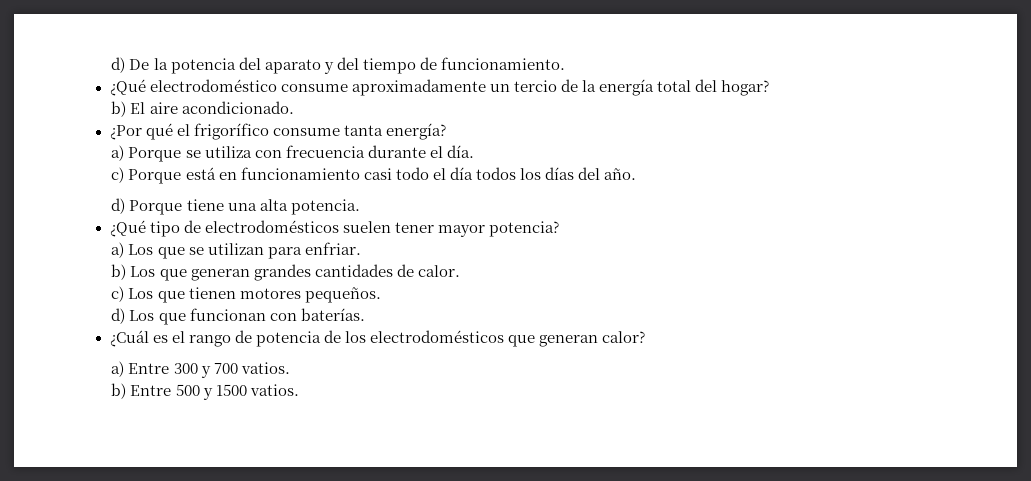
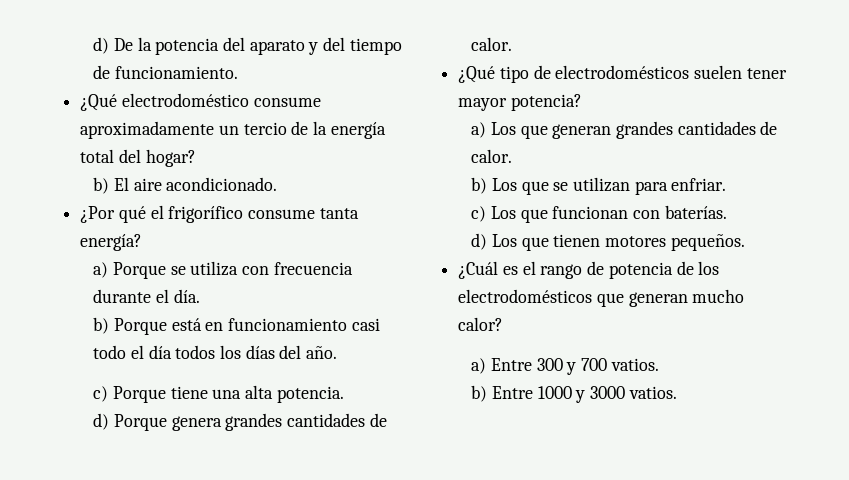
[111,167,125,183] c) -> [93,317,110,334] b)
[111,198,126,214] d) -> [93,386,109,402] c)
(360, 207) none -> [93,413,387,431] [471,37,513,51] // d) Porque genera grandes cantidades de calor.
[188,242,361,259] [111,264,187,281] se utilizan para enfriar. // b) Los que -> (548, 132) none
[111,286,381,303] [111,308,365,325] c) Los que tienen motores pequeños. // d) Los que funcionan con baterías. -> [471,177,727,195] [471,205,727,223] [471,233,745,251] b) Los que se utilizan para enfriar. // c) Los que funcionan con baterías. // d) Los que tienen motores pequeños.
(598, 341) none -> [692,289,745,303] mucho
[175,384,247,400] 500 y 1500 -> [537,386,625,403] 1000 y 3000

